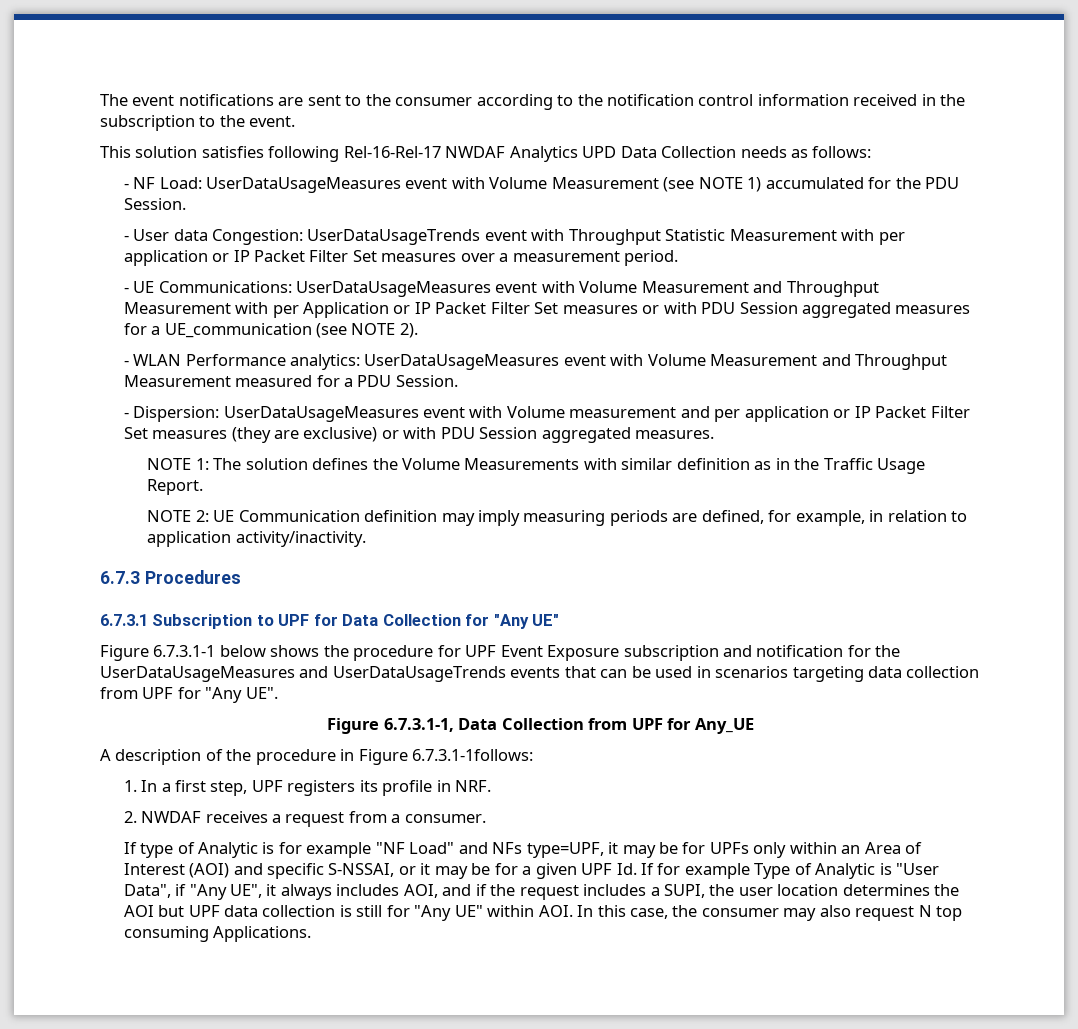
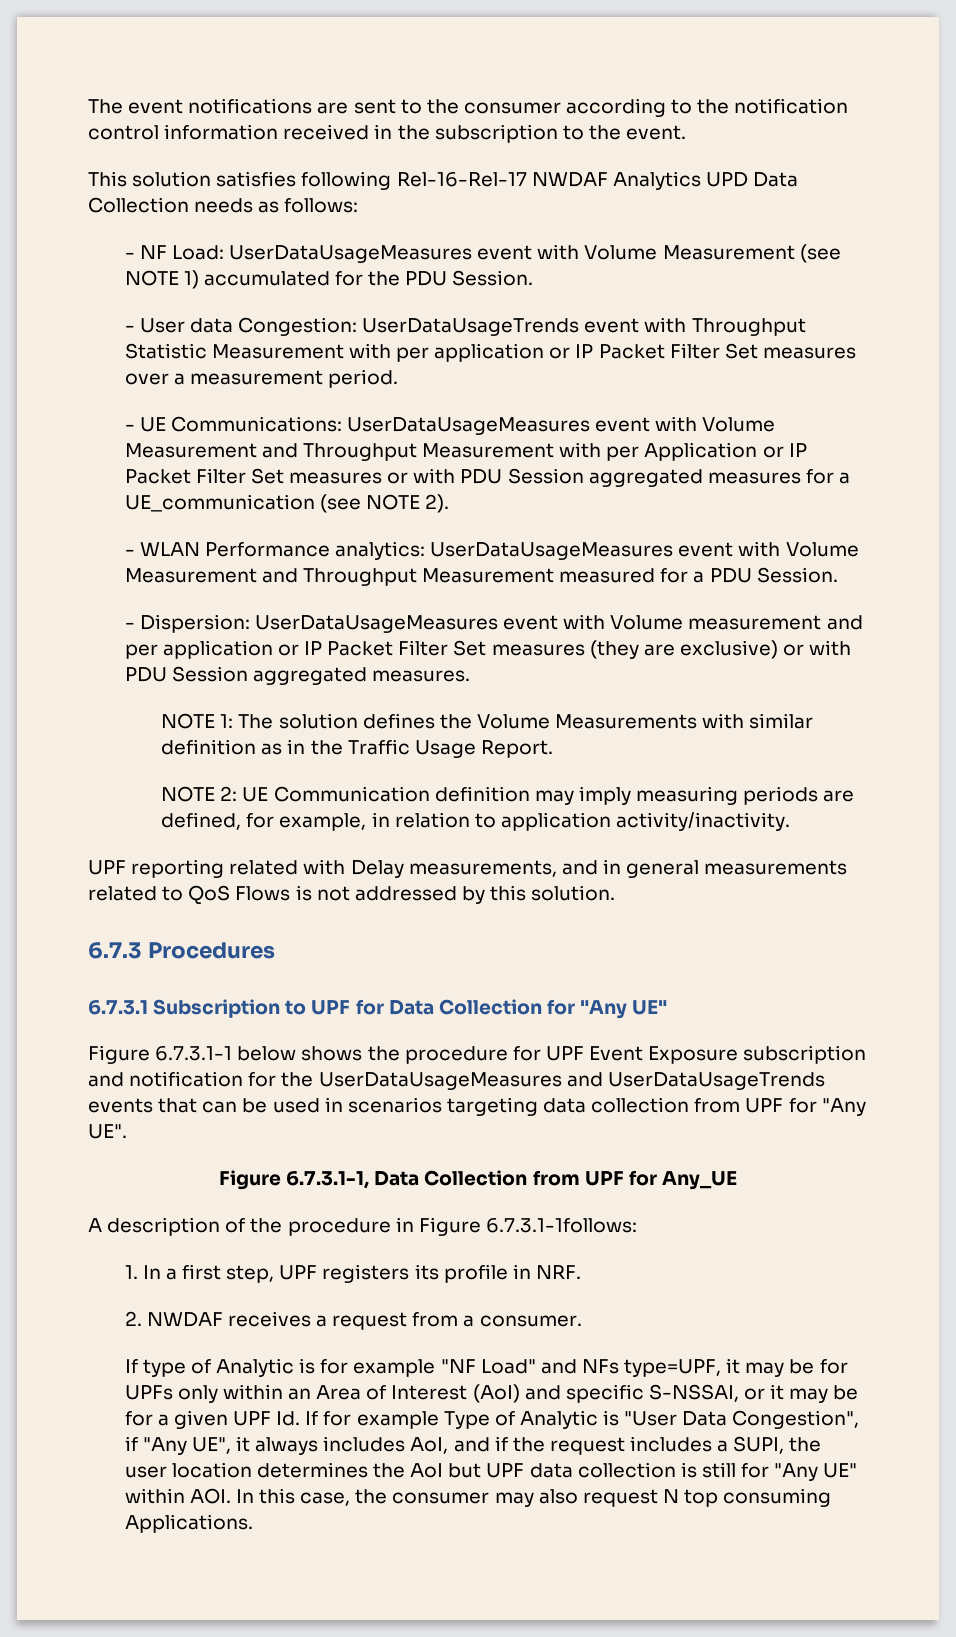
(366, 539) none -> [88,859,848,878] [88,885,616,905] // UPF reporting related with Delay measurements, and in general measurements related to QoS Flows is not addressed by this solution.
[189,863,230,878] (AOI) -> [472,1384,520,1403] (AoI)
[123,884,171,898] Data", -> [682,1410,860,1429] Data Congestion",
[403,884,438,898] AOI, -> [410,1437,449,1454] AoI,
[123,905,154,917] AOI -> [410,1463,444,1478] AoI

